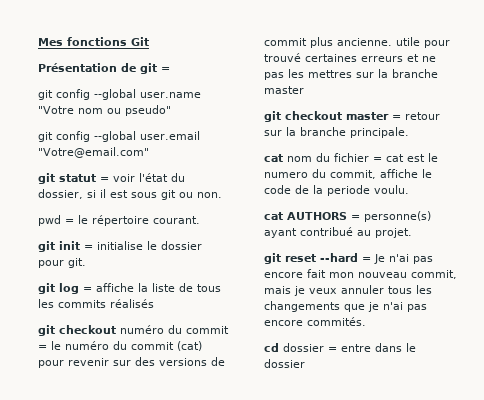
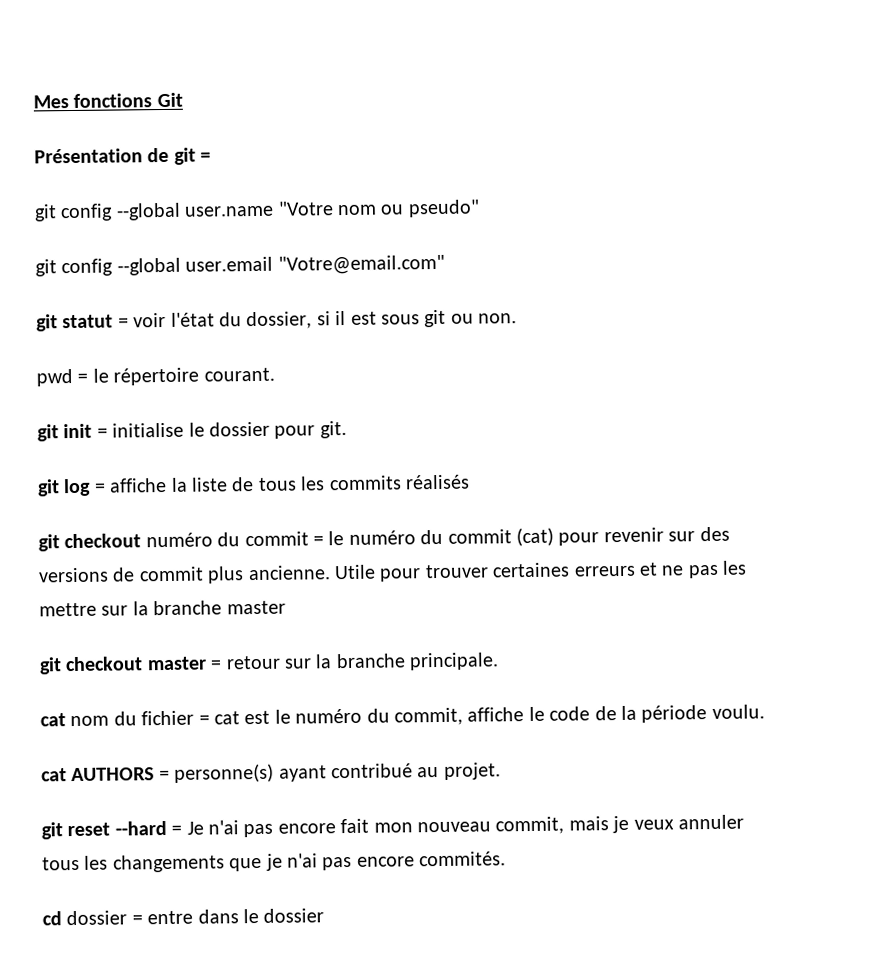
[396,37,450,48] [264,53,301,62] utile pour trouvé -> [334,564,489,582] Utile pour trouver
[308,70,352,78] mettres -> [39,602,97,617] mettre
[264,172,308,178] numero -> [295,708,363,724] numéro
[327,185,370,196] periode -> [641,705,708,723] période

